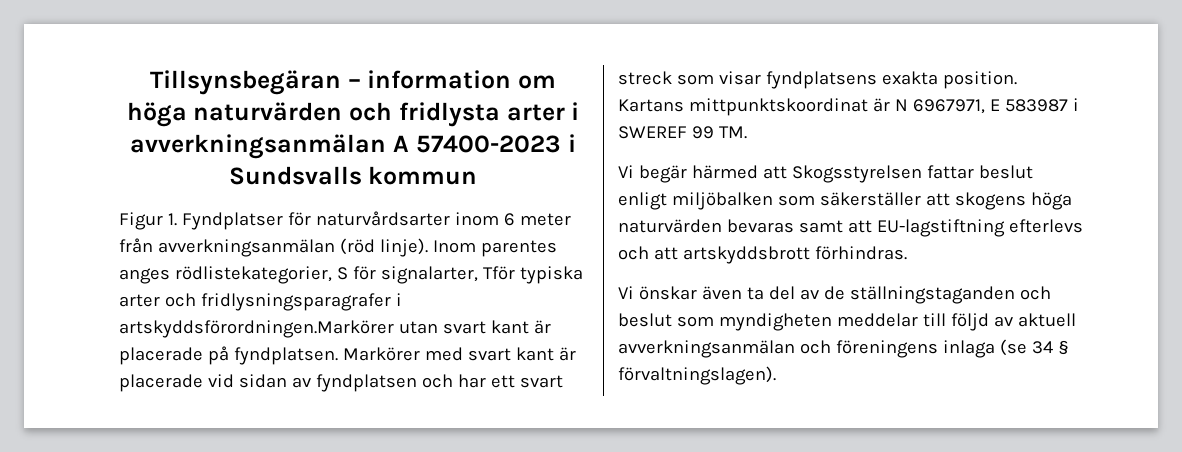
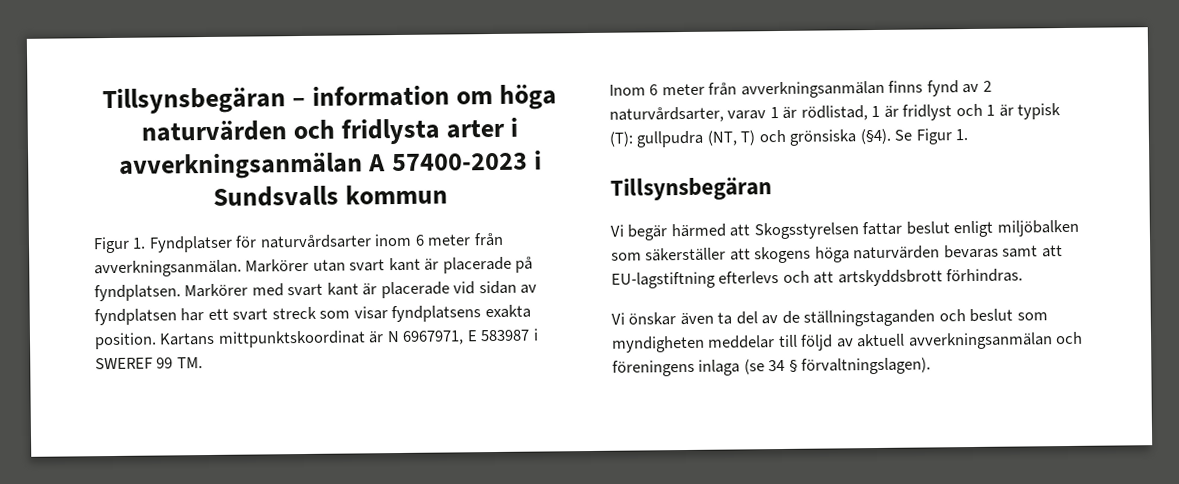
[157,238,557,257] [119,266,583,284] [119,293,402,311] [119,320,394,338] avverkningsanmälan (röd linje). Inom parentes anges rödlistekategorier, S för signalarter, Tför typiska arter och fridlysningsparagrafer i artskyddsförordningen.Markörer -> [94,258,310,278] avverkningsanmälan. Markörer
[421,374,453,388] och -> (177, 317) none
(747, 132) none -> [609,80,992,99] [609,103,1062,123] [609,128,969,148] [610,177,772,201] // Inom 6 meter från avverkningsanmälan finns fynd av 2 naturvårdsarter, varav 1 är rödlistad, 1 är fridlyst och 1 är typisk (T): gullpudra (NT, T) och grönsiska (§4). Se Figur 1. // Tillsynsbegäran

